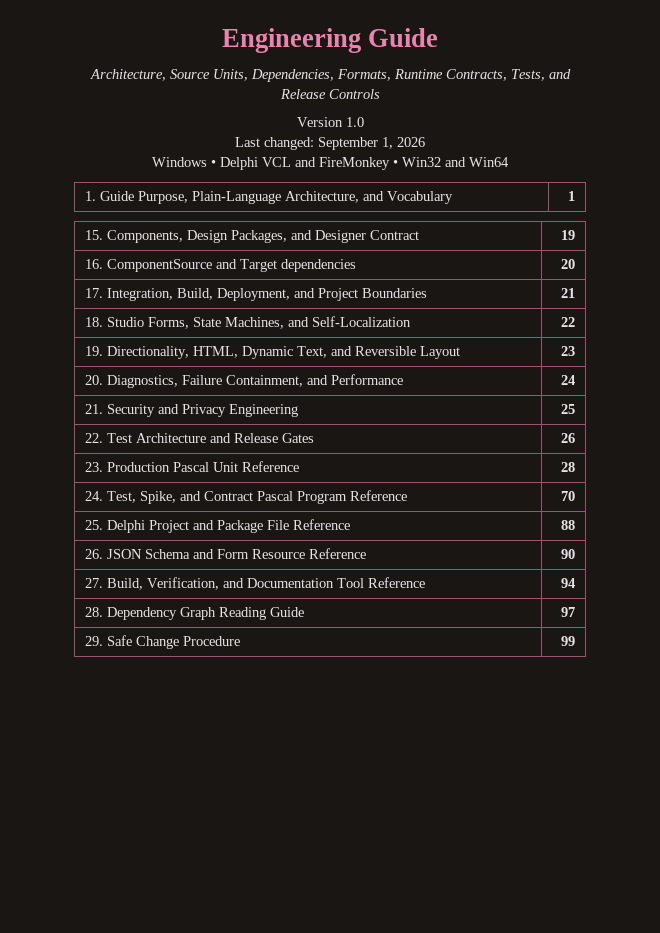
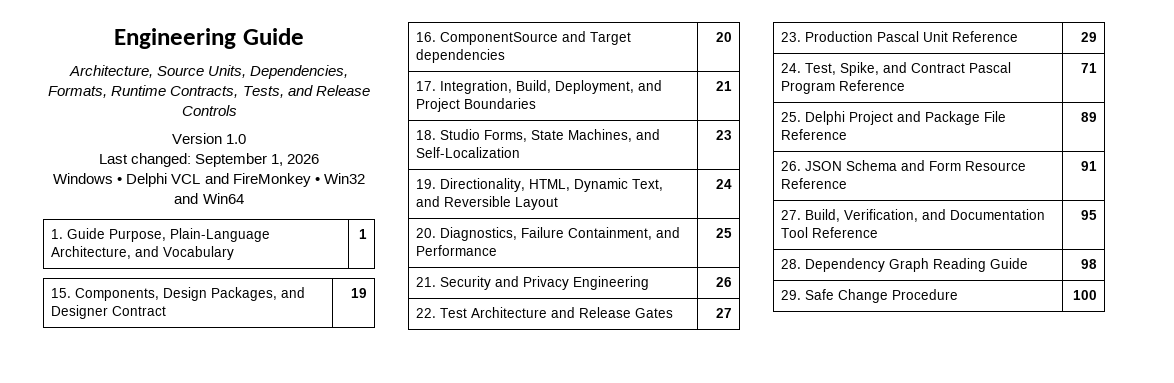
[560,317,575,327] 22 -> [715,130,732,140] 23
[560,346,575,356] 23 -> [715,179,732,189] 24
[560,375,575,385] 24 -> [715,228,732,238] 25
[560,404,575,414] 25 -> [715,277,732,287] 26
[560,433,575,443] 26 -> [715,308,732,318] 27
[560,462,575,472] 28 -> [1080,32,1097,42] 29
[560,491,575,501] 70 -> [1080,63,1097,73] 71
[560,520,575,530] 88 -> [1080,112,1097,122] 89
[560,549,575,559] 90 -> [1080,161,1097,171] 91
[560,578,575,588] 94 -> [1080,210,1097,220] 95
[560,607,575,617] 97 -> [1080,259,1097,269] 98
[560,636,575,646] 99 -> [1072,290,1097,300] 100

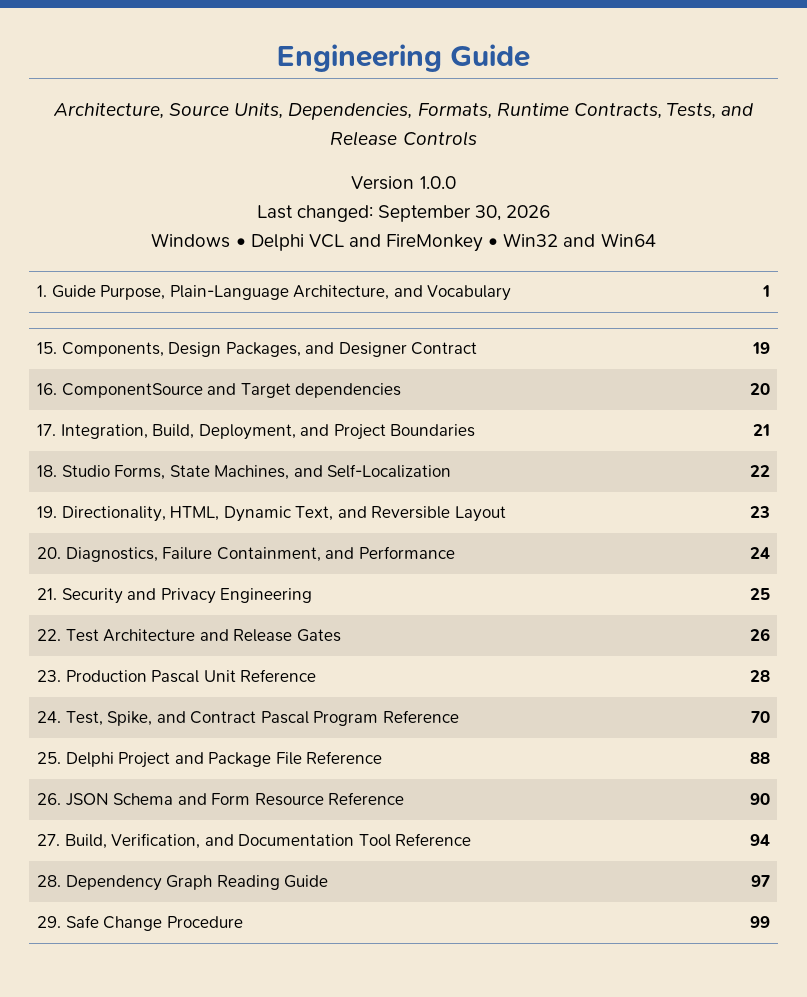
[226,134,247,144] 1.0 -> [419,176,456,189] 1.0.0
[271,154,284,166] 1, -> [475,205,502,221] 30,
[715,130,732,140] 23 -> [750,465,771,477] 22
[715,179,732,189] 24 -> [750,506,771,518] 23
[715,228,732,238] 25 -> [750,547,771,559] 24
[715,277,732,287] 26 -> [750,588,771,600] 25
[715,308,732,318] 27 -> [750,628,771,641] 26
[1080,32,1097,42] 29 -> [750,670,771,682] 28
[1080,63,1097,73] 71 -> [751,711,771,723] 70
[1080,112,1097,122] 89 -> [750,752,771,764] 88
[1080,161,1097,171] 91 -> [750,793,771,805] 90
[1080,210,1097,220] 95 -> [750,834,771,846] 94
[1080,259,1097,269] 98 -> [751,875,771,887] 97
[1072,290,1097,300] 100 -> [750,916,771,928] 99

